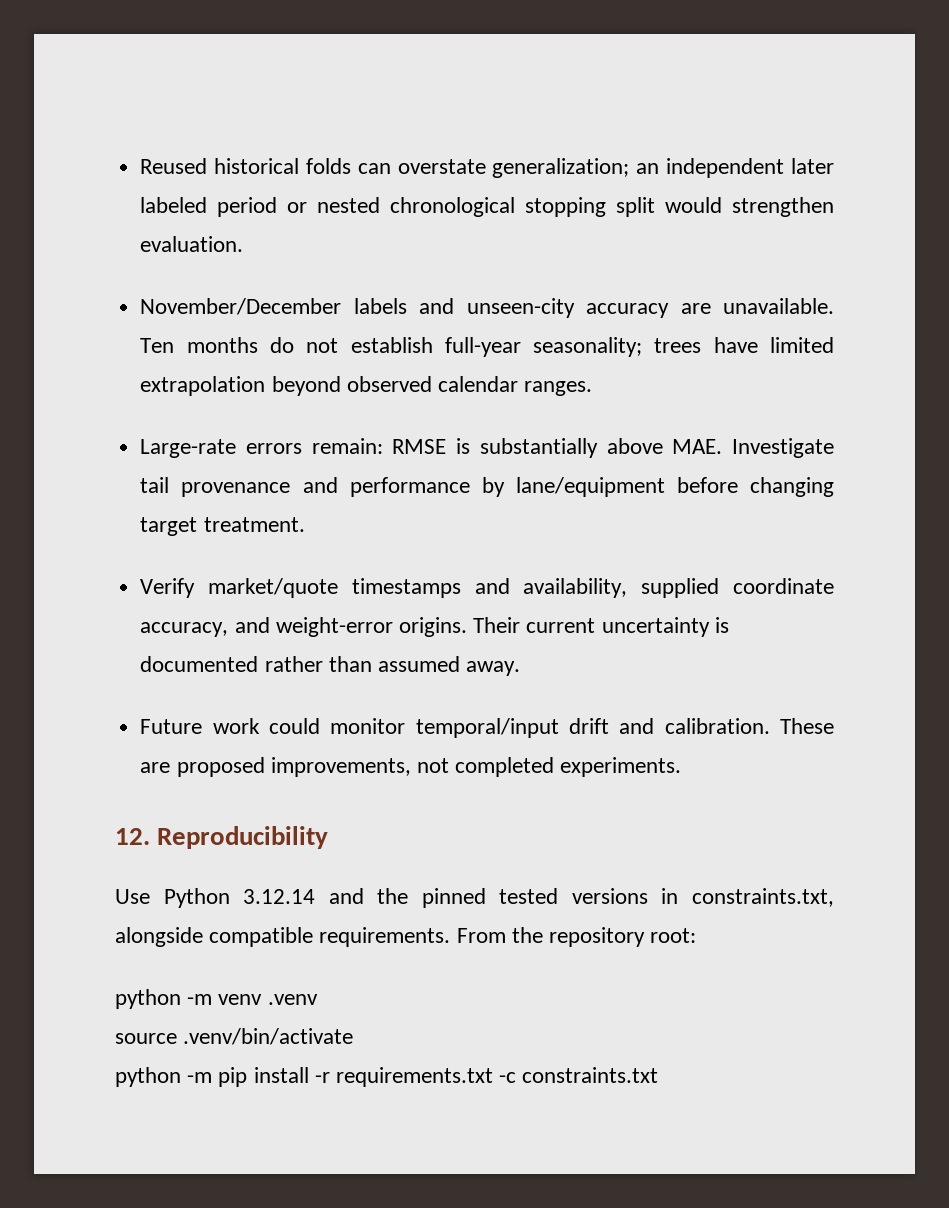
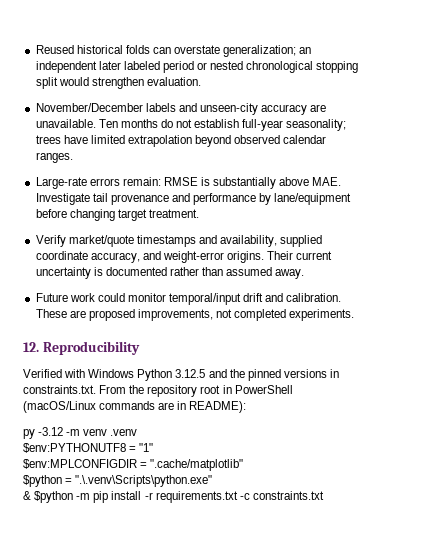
[115,888,316,908] Use Python 3.12.14 -> [23,369,206,381] Verified with Windows Python 3.12.5
[499,888,559,904] tested -> (281, 375) none
[691,888,834,907] [115,927,697,947] [115,989,318,1009] [115,1028,354,1045] [115,1067,181,1087] constraints.txt, alongside compatible requirements. From the repository root: // python -m venv .venv // source .venv/bin/activate // python -> [23,385,293,397] [23,401,247,413] [23,427,138,439] [23,443,154,453] [23,459,244,471] [23,475,213,487] [23,491,74,503] constraints.txt. From the repository root in PowerShell (macOS/Linux commands are in README): // py -3.12 -m venv .venv // $env:PYTHONUTF8 = "1" // $env:MPLCONFIGDIR = ".cache/matplotlib" // $python = ".\.venv\Scripts\python.exe" // & $python

